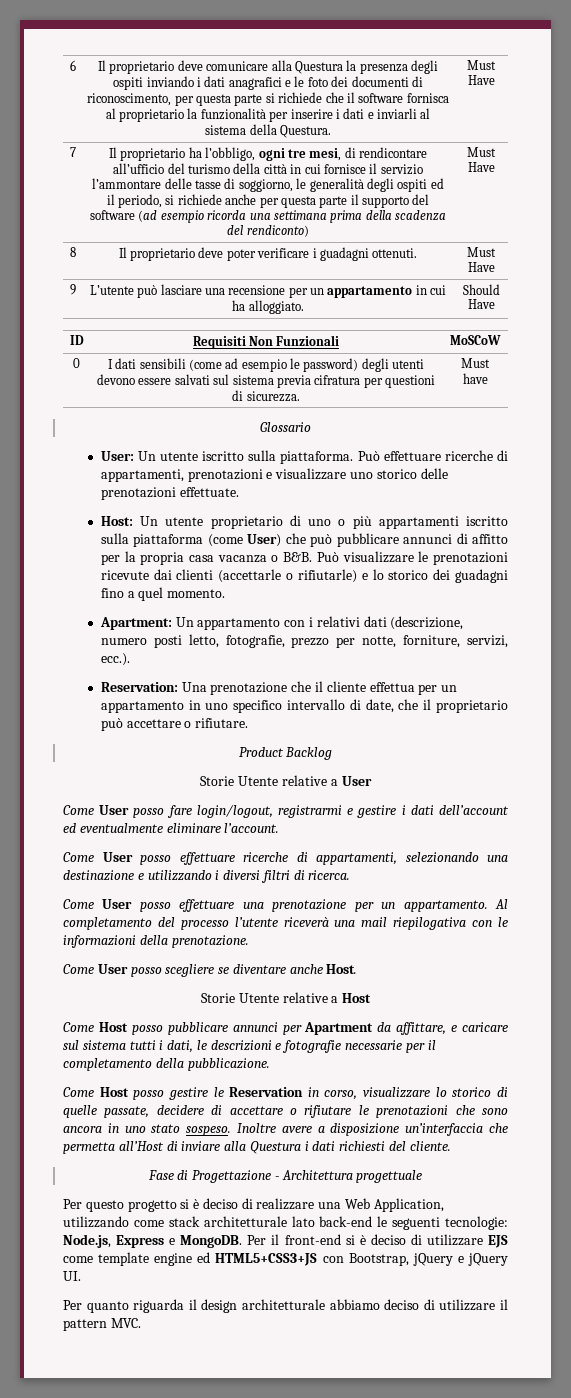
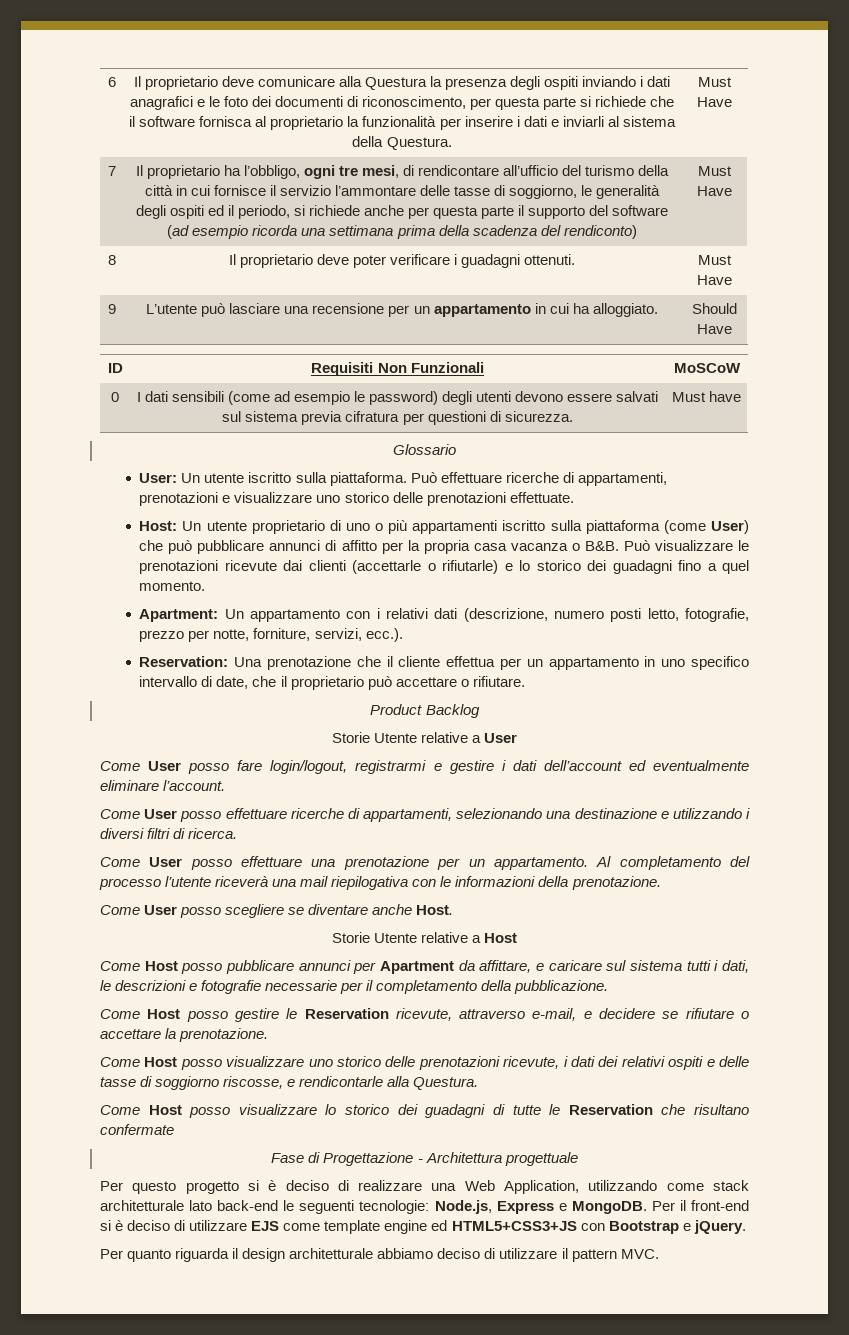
[307,1087,508,1100] [63,1105,508,1118] [63,1123,509,1136] [63,1141,451,1154] in corso, visualizzare lo storico di quelle passate, decidere di accettare o rifiutare le prenotazioni che sono ancora in uno stato sospeso. Inoltre avere a disposizione un’interfaccia che permetta all’Host di inviare alla Questura i dati richiesti del cliente. -> [395,1008,749,1021] [100,1028,269,1042] [100,1056,749,1070] [100,1076,479,1090] [100,1104,750,1118] [100,1124,174,1135] ricevute, attraverso e-mail, e decidere se rifiutare o accettare la prenotazione. // Come Host posso visualizzare uno storico delle prenotazioni ricevute, i dati dei relativi ospiti e delle tasse di soggiorno riscosse, e rendicontarle alla Questura. // Come Host posso visualizzare lo storico dei guadagni di tutte le Reservation che risultano confermate
[348,1253,508,1266] [63,1271,81,1281] Bootstrap, jQuery e jQuery UI. -> [608,1220,746,1234] Bootstrap e jQuery.

